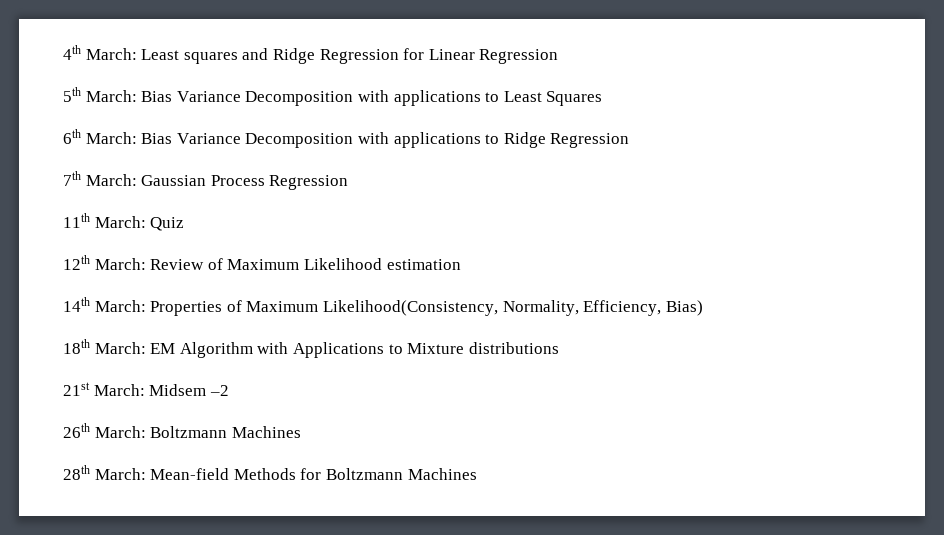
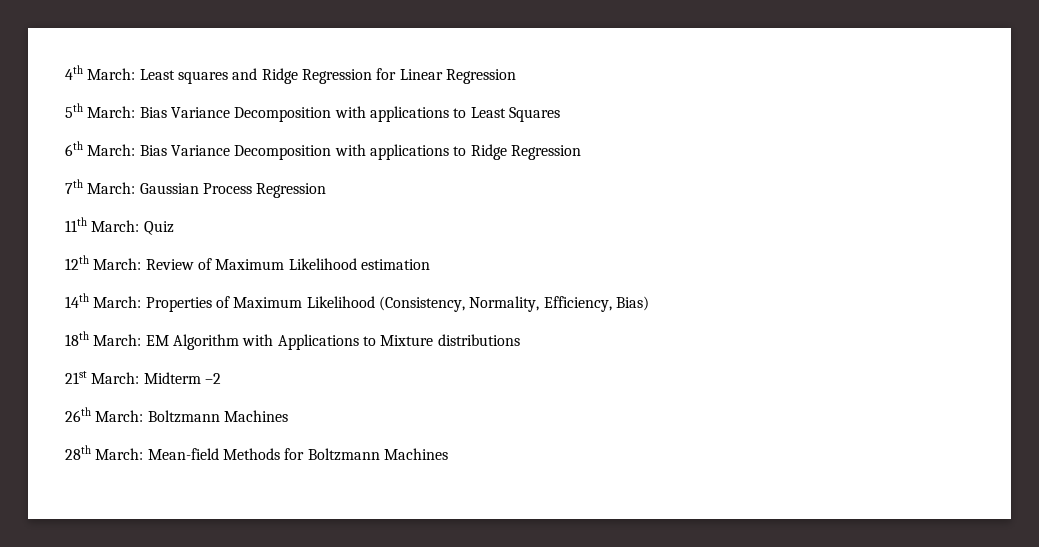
[322,300,498,316] Likelihood(Consistency, -> [306,296,465,312] Likelihood (Consistency,
[149,384,207,396] Midsem -> [143,372,201,384] Midterm

